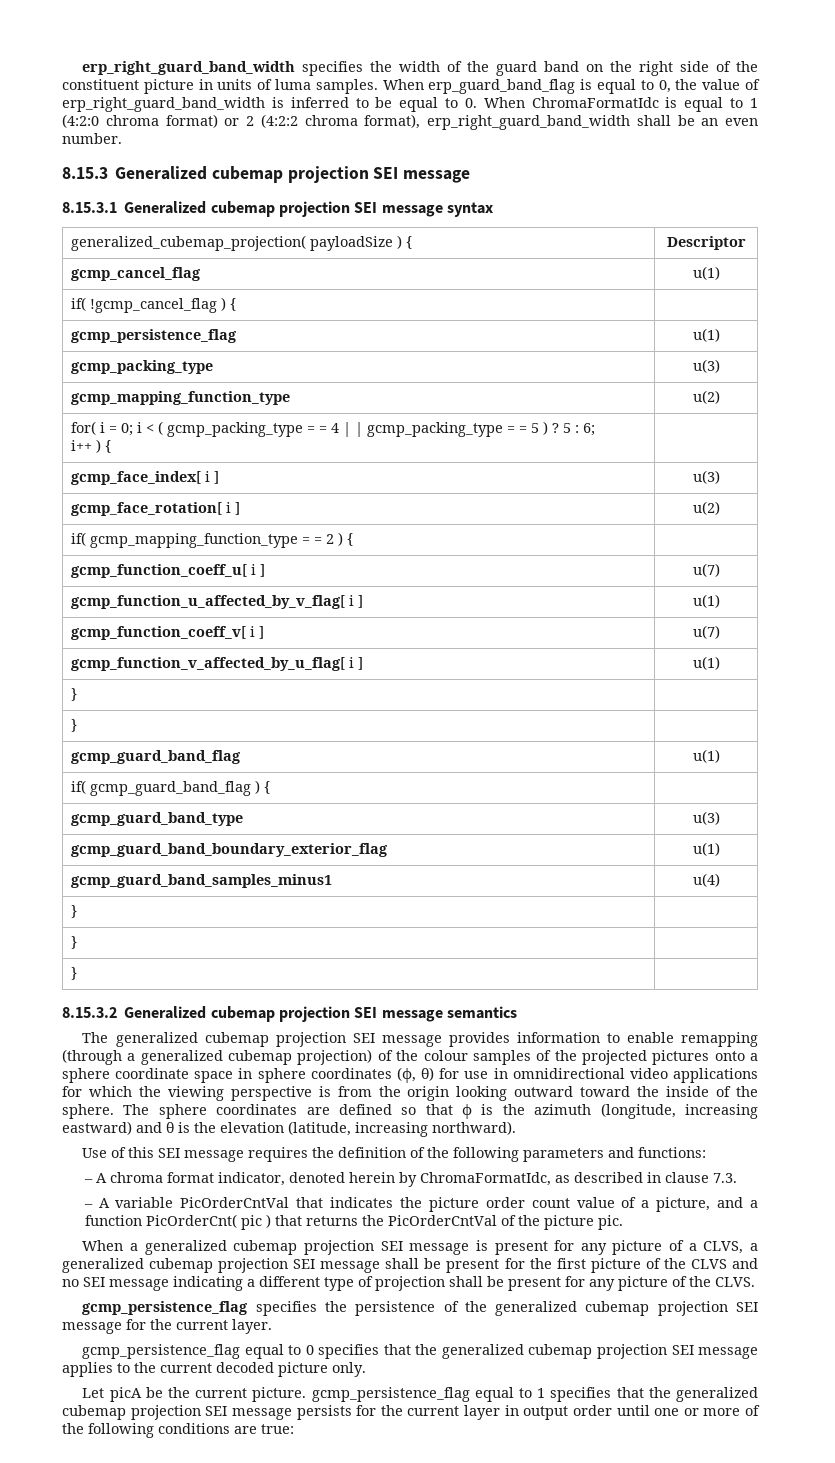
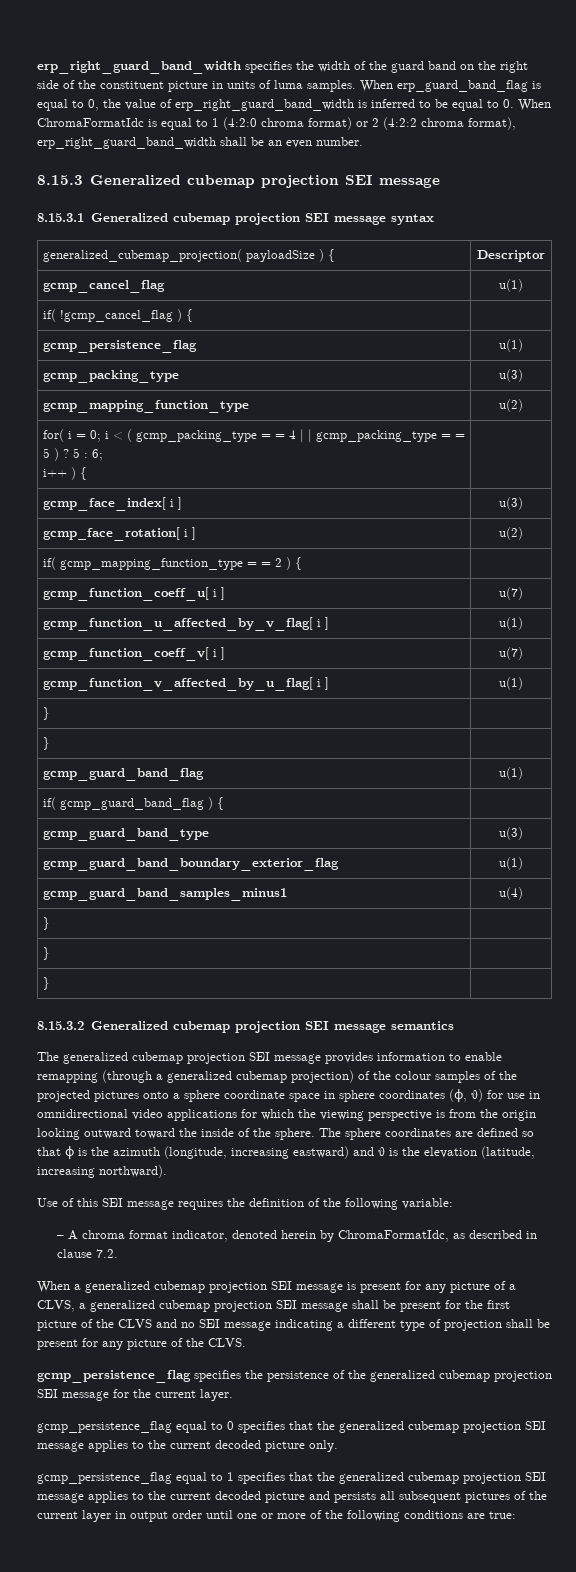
[523,1147,707,1162] parameters and functions: -> [402,1198,453,1209] variable:
[712,1173,737,1183] [83,1197,759,1212] [84,1214,623,1230] 7.3. // – A variable PicOrderCntVal that indicates the picture order count value of a picture, and a function PicOrderCnt( pic ) that returns the PicOrderCntVal of the picture pic. -> [95,1249,118,1258] 7.2.
[82,1387,307,1402] Let picA be the current picture. -> (338, 1446) none
[296,1405,377,1420] persists for -> [88,1491,526,1503] applies to the current decoded picture and persists all subsequent pictures of

